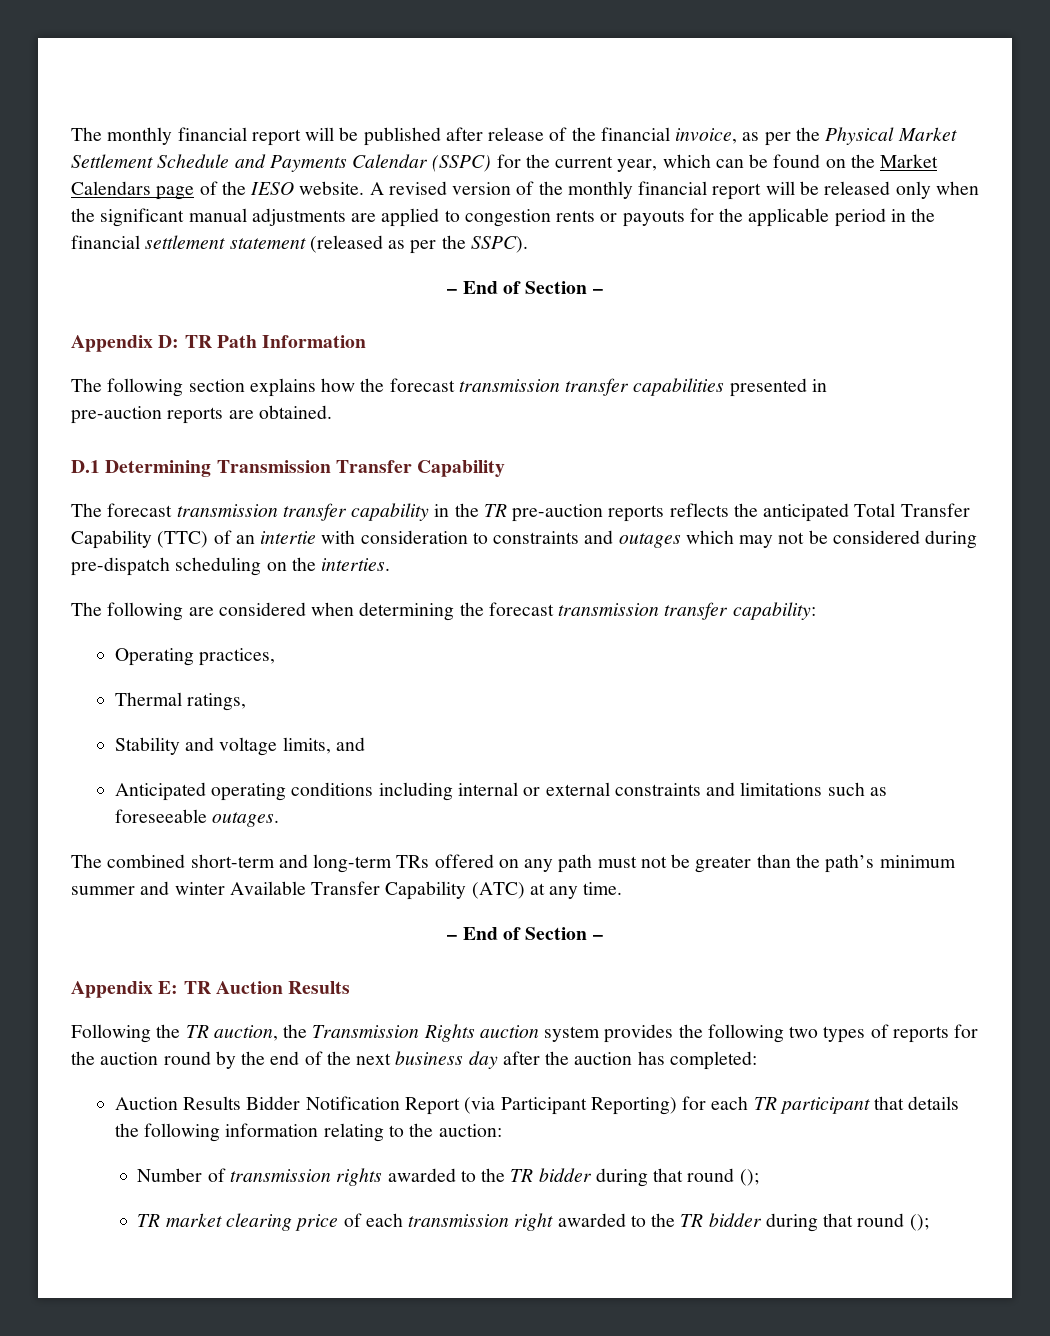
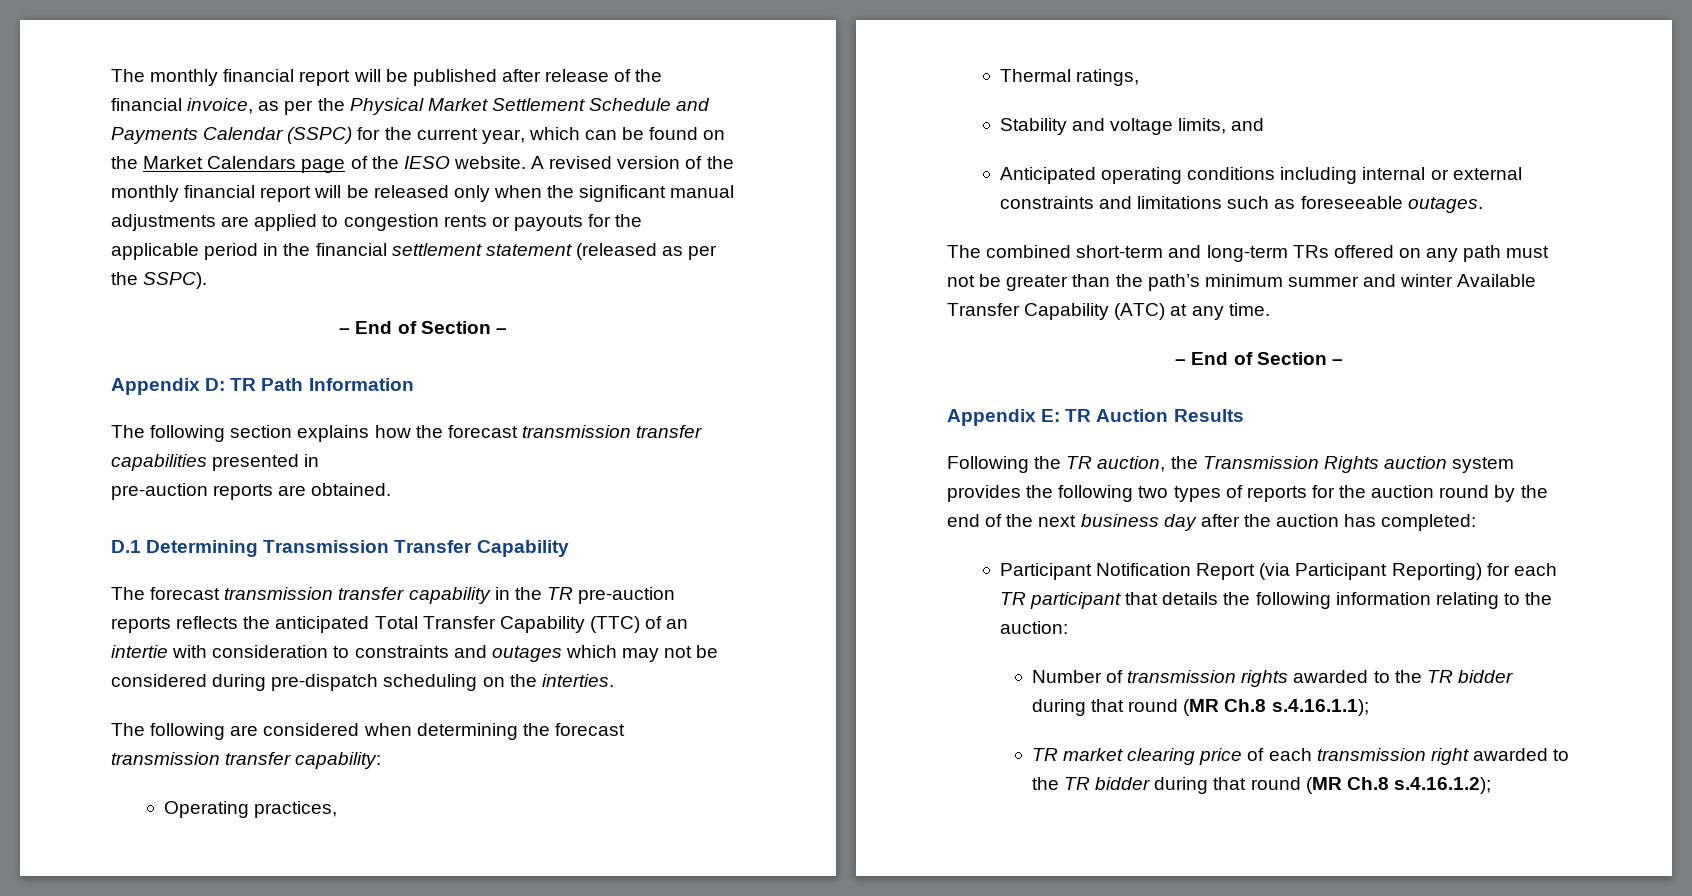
[114,1096,301,1110] Auction Results Bidder -> [999,563,1092,580] Participant
[739,1169,759,1186] (); -> [1183,699,1369,716] (MR Ch.8 s.4.16.1.1);
[909,1214,929,1231] (); -> [1305,777,1491,794] (MR Ch.8 s.4.16.1.2);

